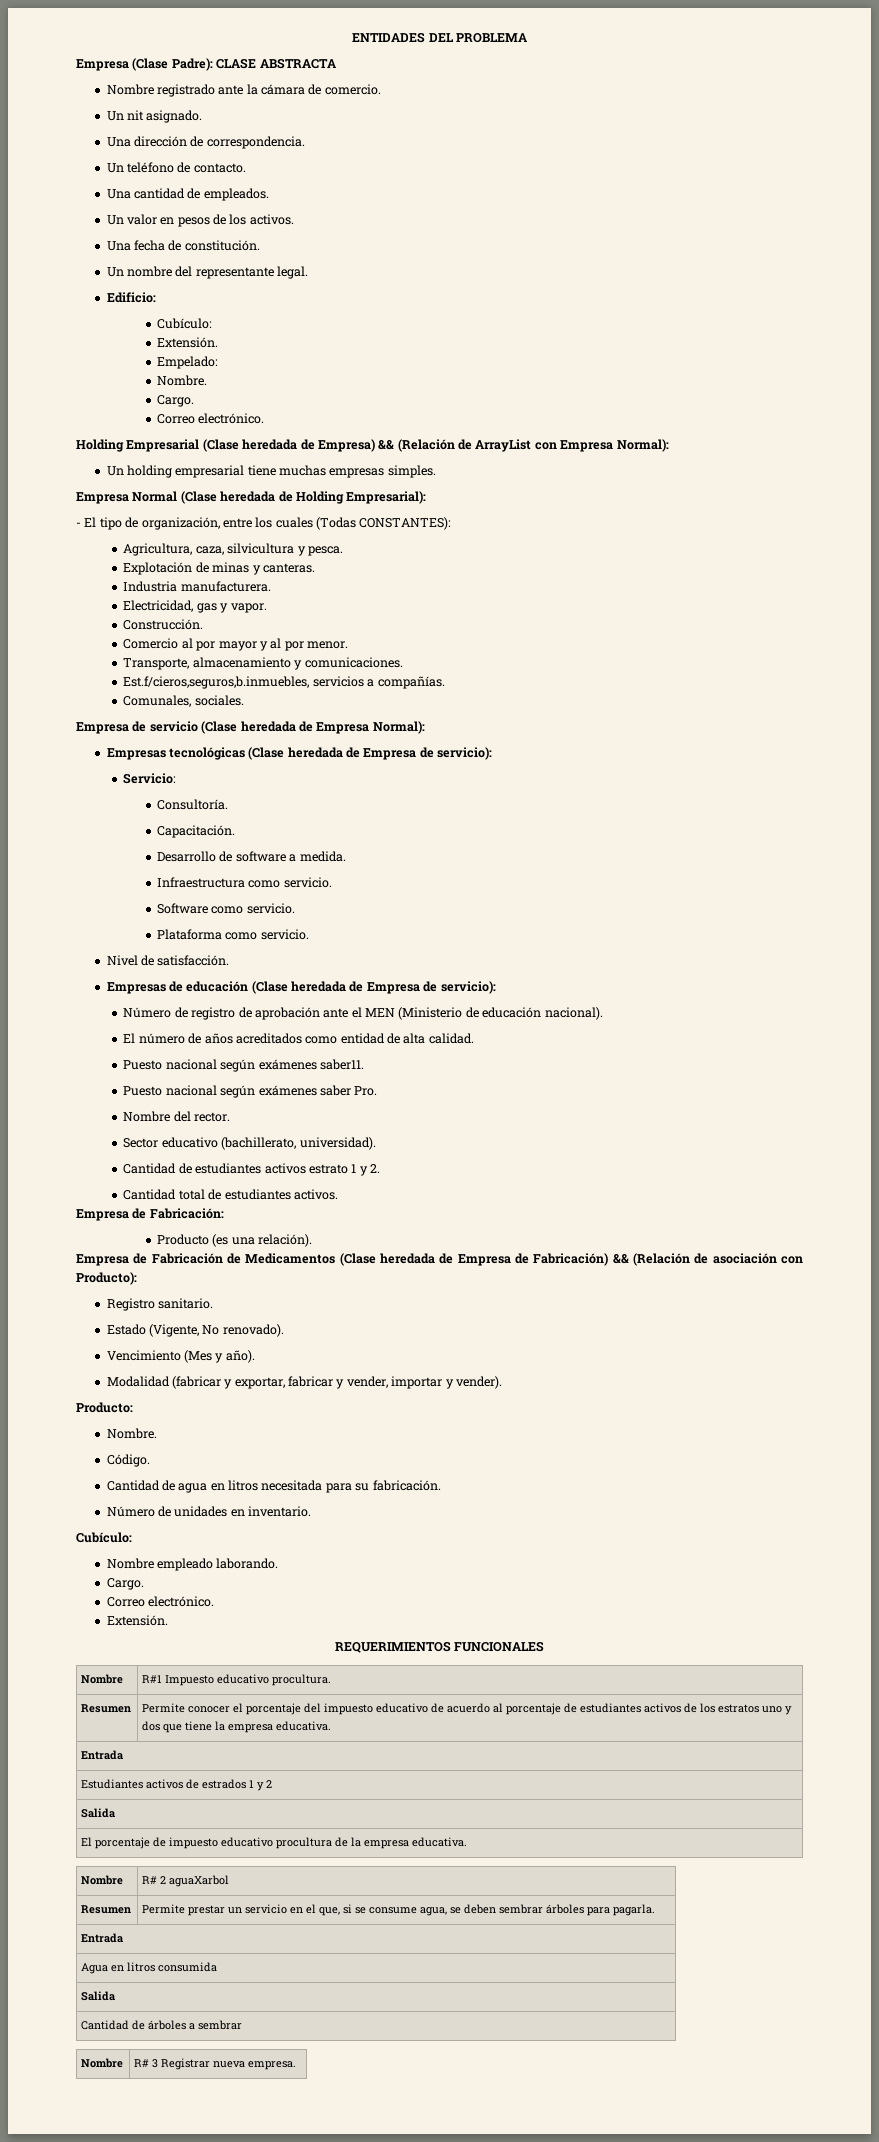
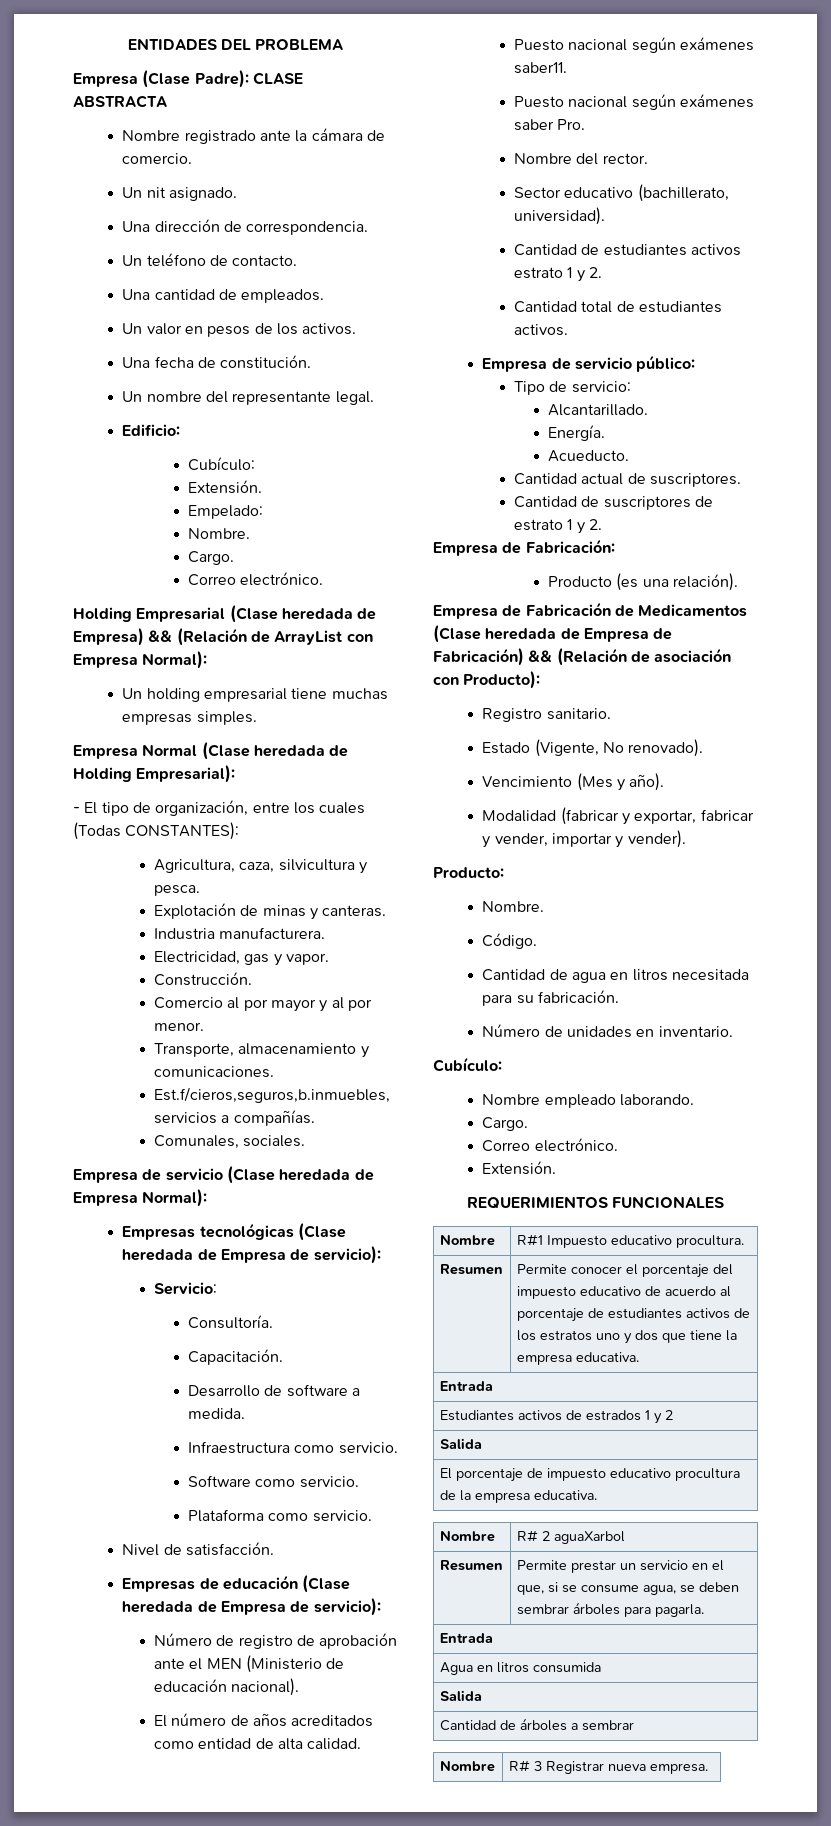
(338, 1194) none -> [482,355,696,372] [514,381,631,395] [548,404,649,416] [548,425,606,441] [548,450,630,462] [514,473,742,487] [514,496,714,510] [514,519,603,534] // Empresa de servicio público: // Tipo de servicio: // Alcantarillado. // Energía. // Acueducto. // Cantidad actual de suscriptores. // Cantidad de suscriptores de estrato 1 y 2.

